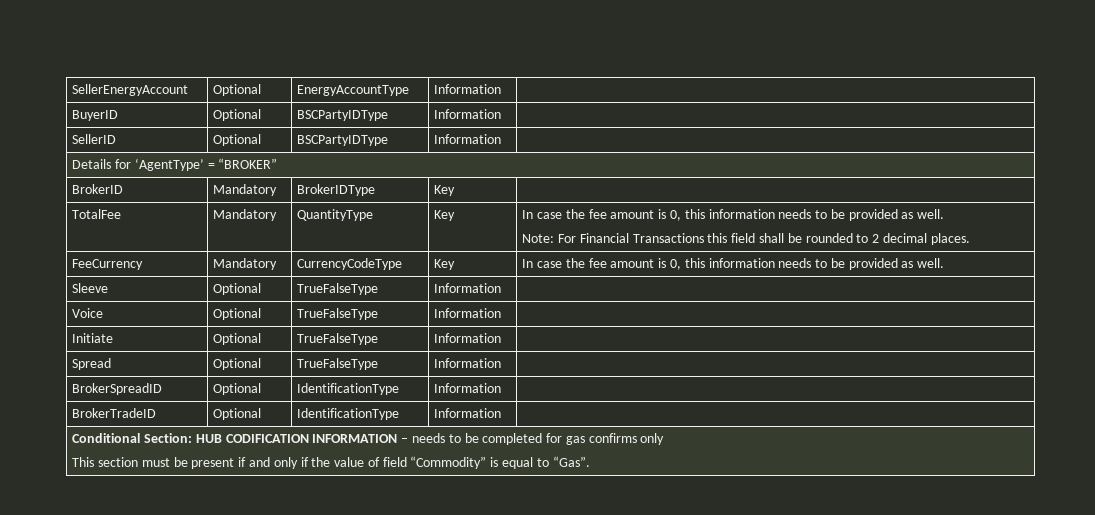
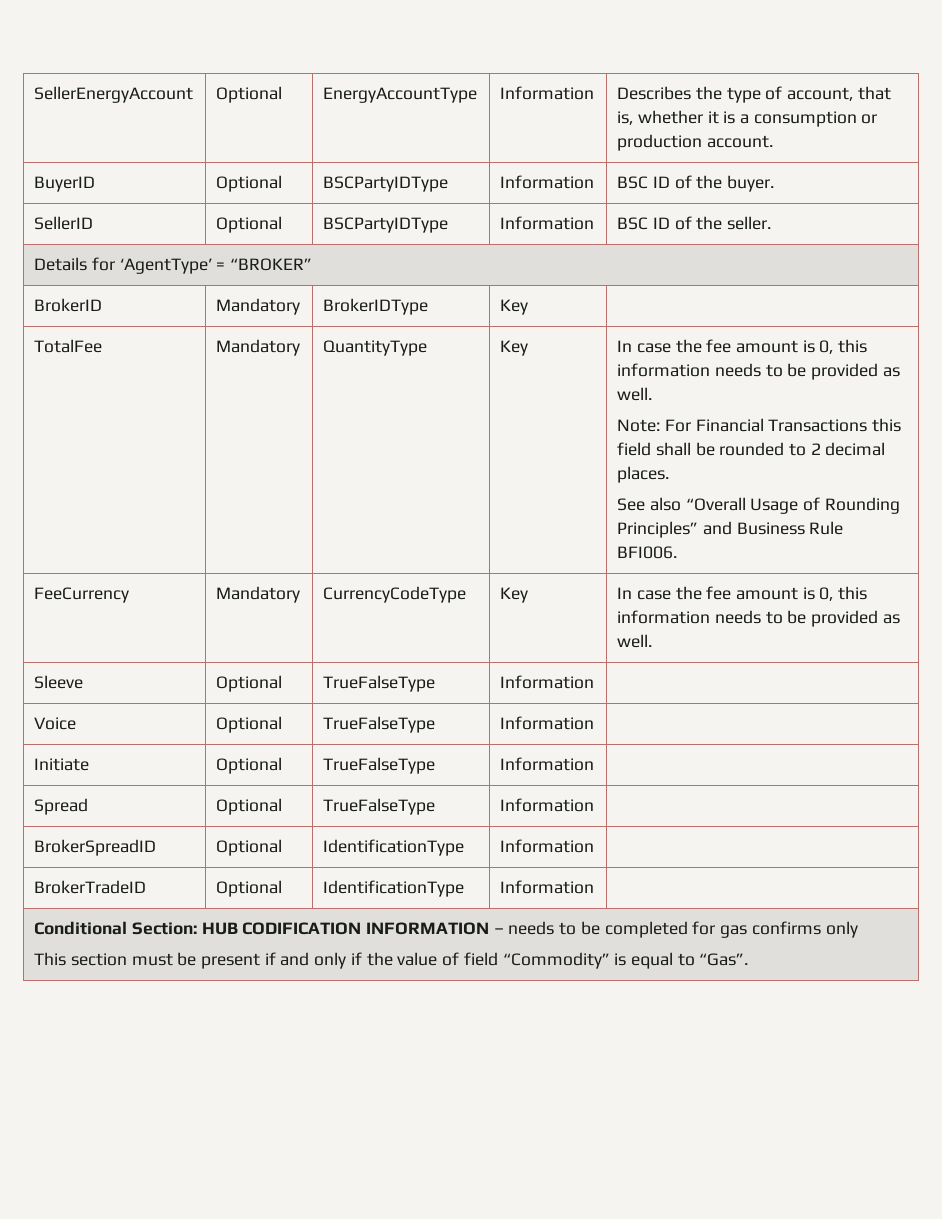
(502, 89) none -> [617,86,891,103] [617,110,878,127] [617,134,773,151] Describes the type of account, that is, whether it is a consumption or production account.
(502, 114) none -> [617,175,774,192] BSC ID of the buyer.
(502, 139) none -> [617,216,771,230] BSC ID of the seller.
(970, 239) none -> [617,497,900,514] [617,521,844,538] [617,546,678,559] // See also “Overall Usage of Rounding Principles” and Business Rule BFI006.

